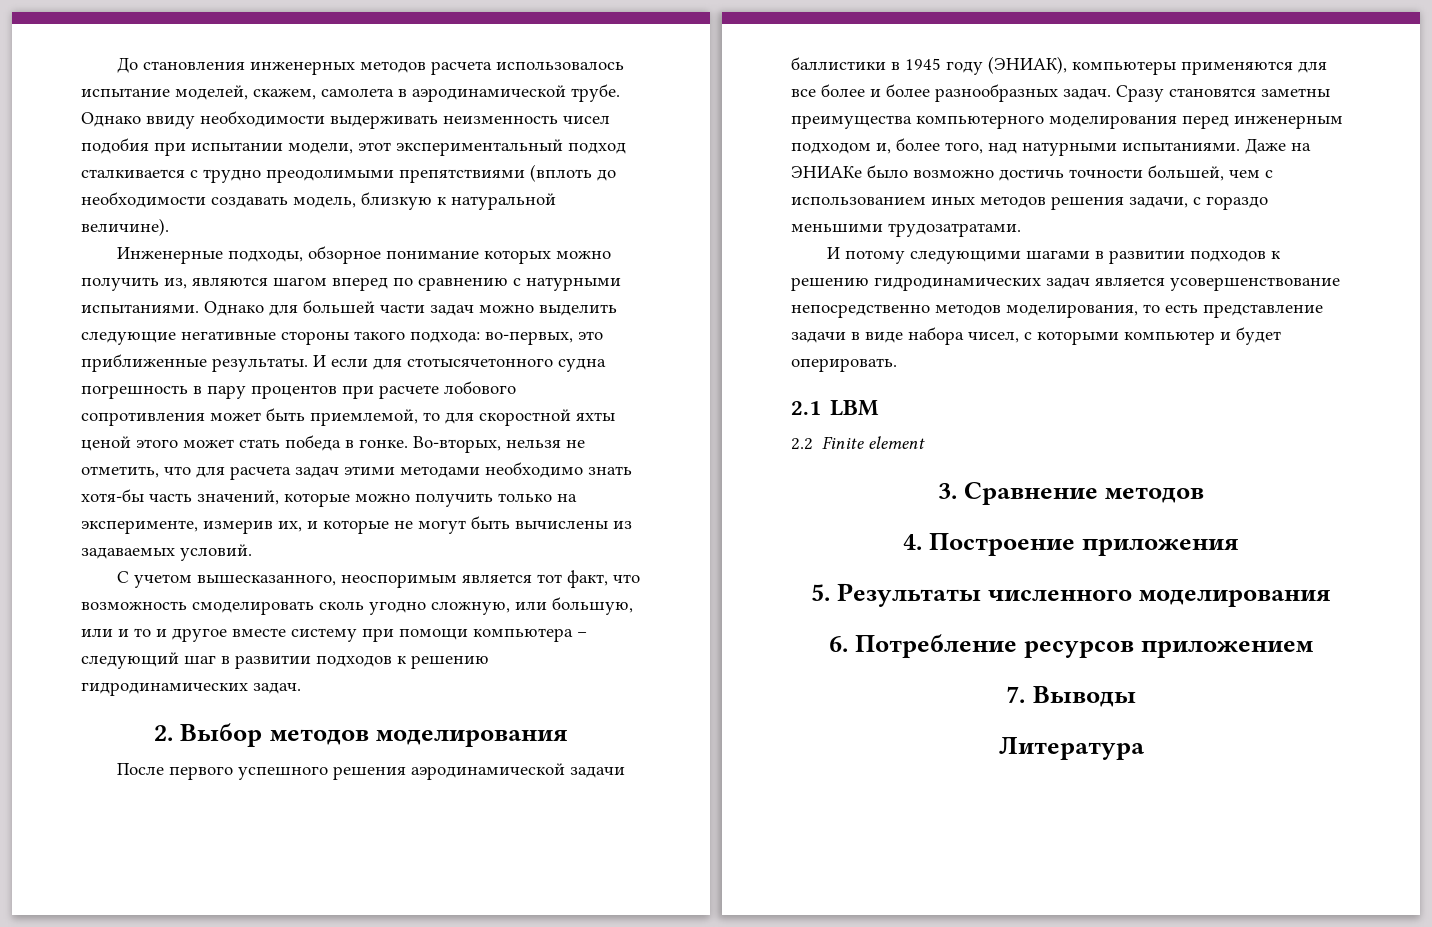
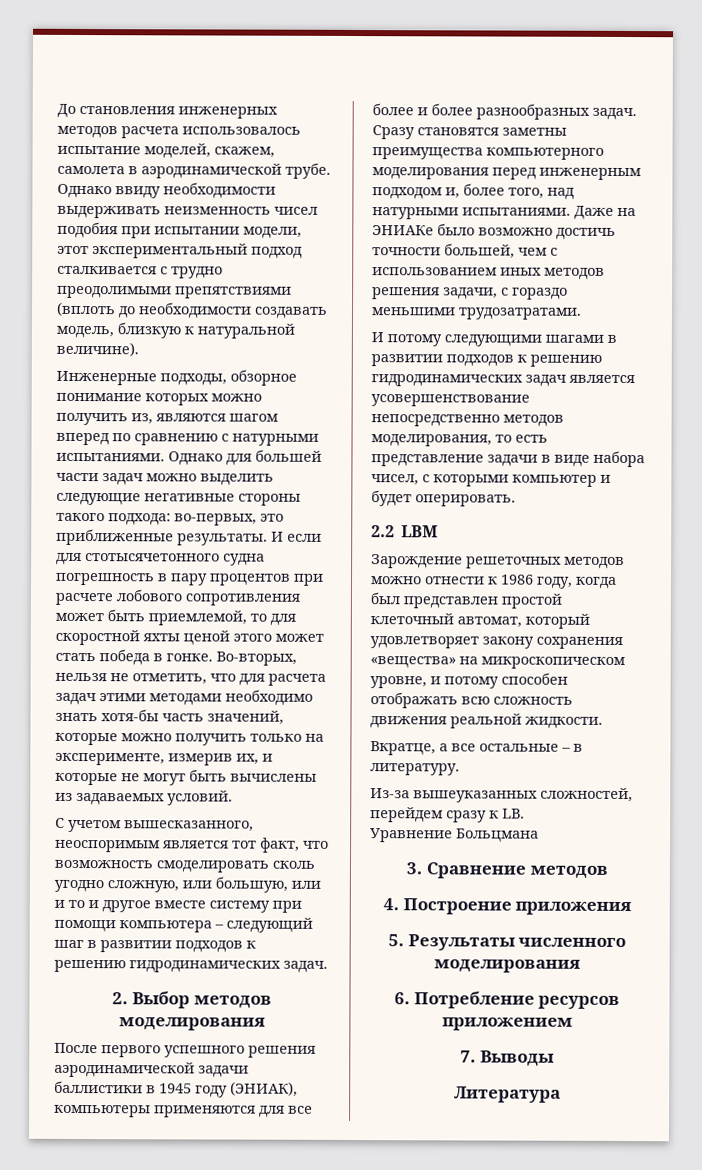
[791,401,821,415] 2.1 -> [371,525,395,538] 2.2
[791,436,926,450] 2.2 Finite element -> [371,554,625,570] [371,574,617,589] [370,592,562,609] [370,613,590,629] [370,636,623,649] [370,656,626,670] [370,672,568,689] [370,692,573,709] [370,713,603,729] [370,741,583,756] [370,763,460,776] [370,787,633,803] [370,807,525,823] [370,828,539,843] Зарождение решеточных методов можно отнести к 1986 году, когда был представлен простой клеточный автомат, который удовлетворяет закону сохранения «вещества» на микроскопическом уровне, и потому способен отображать всю сложность движения реальной жидкости. // Вкратце, а все остальные – в литературу. // Из-за вышеуказанных сложностей, перейдем сразу к LB. // Уравнение Больцмана

